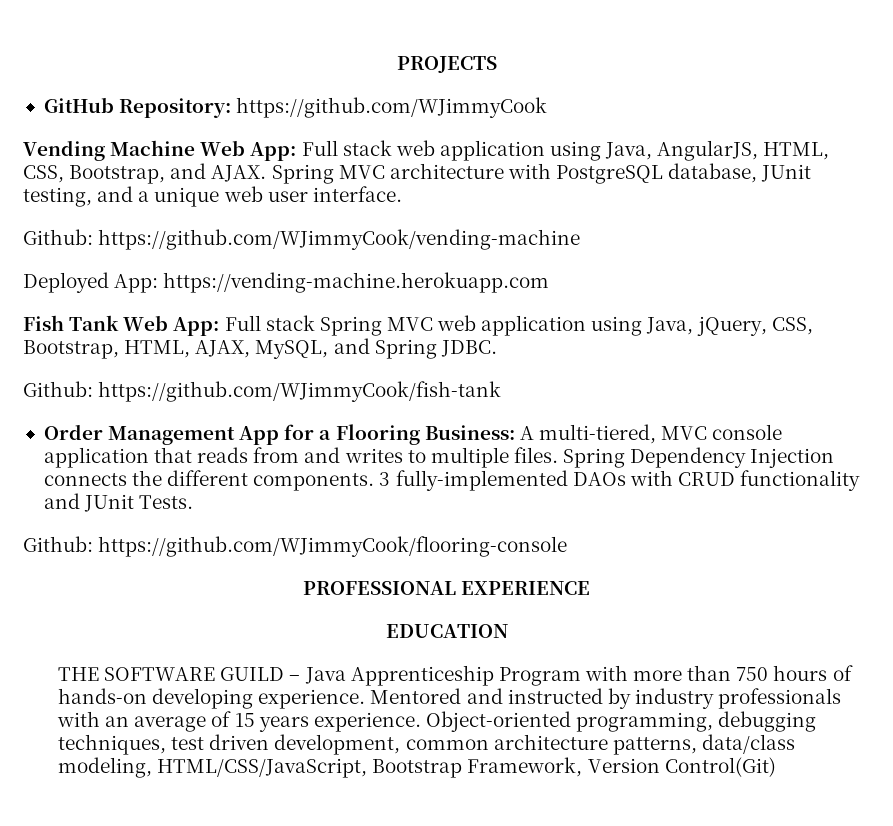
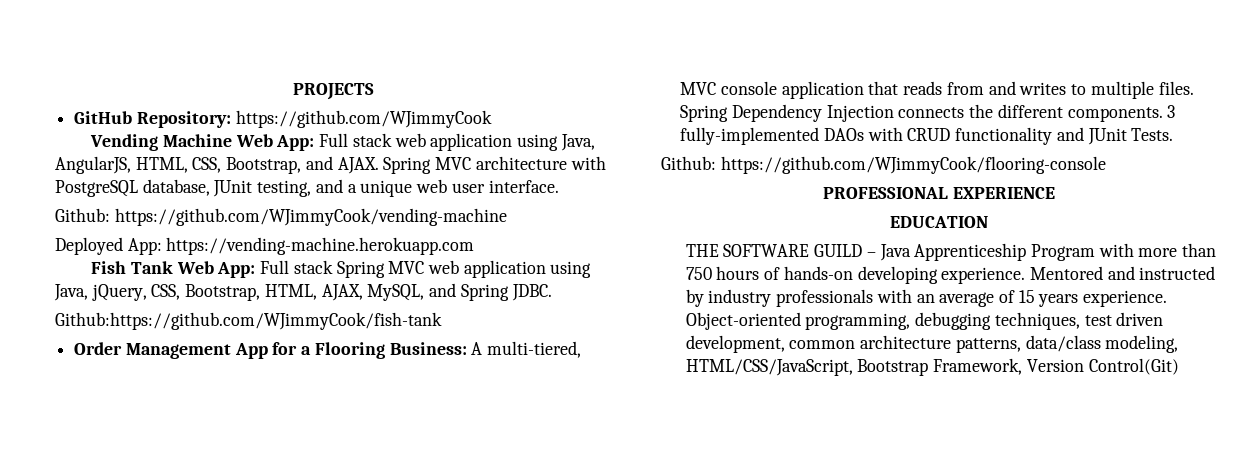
[23,381,502,402] Github: https://github.com/WJimmyCook/fish-tank -> [55,312,442,330] Github:https://github.com/WJimmyCook/fish-tank

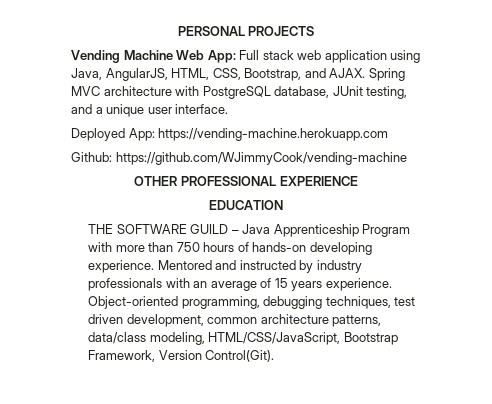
(292, 91) none -> [177,26,245,36] PERSONAL
[74,110,492,128] // GitHub Repository: https://github.com/WJimmyCook -> (315, 31) none
[416,179,448,193] web -> (145, 110) none
[55,208,507,226] // Github: https://github.com/WJimmyCook/vending-machine -> (229, 109) none
[91,260,592,278] [54,283,552,301] [55,312,442,330] [74,341,582,359] [680,81,1194,99] [680,104,1176,122] [680,127,1174,145] [661,156,1106,174] Fish Tank Web App: Full stack Spring MVC web application using Java, jQuery, CSS, Bootstrap, HTML, AJAX, MySQL, and Spring JDBC. // Github:https://github.com/WJimmyCook/fish-tank // Order Management App for a Flooring Business: A multi-tiered, MVC console application that reads from and writes to multiple files. Spring Dependency Injection connects the different components. 3 fully-implemented DAOs with CRUD functionality and JUnit Tests. // Github: https://github.com/WJimmyCook/flooring-console // -> [71,152,407,165] [134,176,179,186] Github: https://github.com/WJimmyCook/vending-machine // OTHER
[1088,358,1179,375] Control(Git) -> [205,350,275,362] Control(Git).

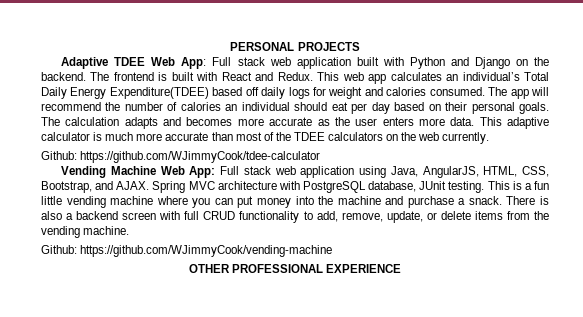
(315, 31) none -> [61,57,549,69] [41,72,549,84] [41,87,550,99] [41,102,549,114] [41,117,549,129] [41,132,490,144] [41,151,321,163] // Adaptive TDEE Web App: Full stack web application built with Python and Django on the backend. The frontend is built with React and Redux. This web app calculates an individual’s Total Daily Energy Expenditure(TDEE) based off daily logs for weight and calories consumed. The app will recommend the number of calories an individual should eat per day based on their personal goals. The calculation adapts and becomes more accurate as the user enters more data. This adaptive calculator is much more accurate than most of the TDEE calculators on the web currently. // Github: https://github.com/WJimmyCook/tdee-calculator
[366,86,408,99] [71,104,229,117] [71,128,389,141] testing, and a unique user interface. // Deployed App: https://vending-machine.herokuapp.com -> [448,181,550,193] [41,196,549,208] [41,211,549,223] [41,226,130,238] testing. This is a fun little vending machine where you can put money into the machine and purchase a snack. There is also a backend screen with full CRUD functionality to add, remove, update, or delete items from the vending machine.
[209,200,283,210] [87,224,411,237] [87,242,372,255] [87,260,362,273] [87,278,392,291] [87,296,416,309] [87,314,382,327] [87,332,398,345] [87,350,275,362] // EDUCATION // THE SOFTWARE GUILD – Java Apprenticeship Program with more than 750 hours of hands-on developing experience. Mentored and instructed by industry professionals with an average of 15 years experience. Object-oriented programming, debugging techniques, test driven development, common architecture patterns, data/class modeling, HTML/CSS/JavaScript, Bootstrap Framework, Version Control(Git). -> (402, 268) none

